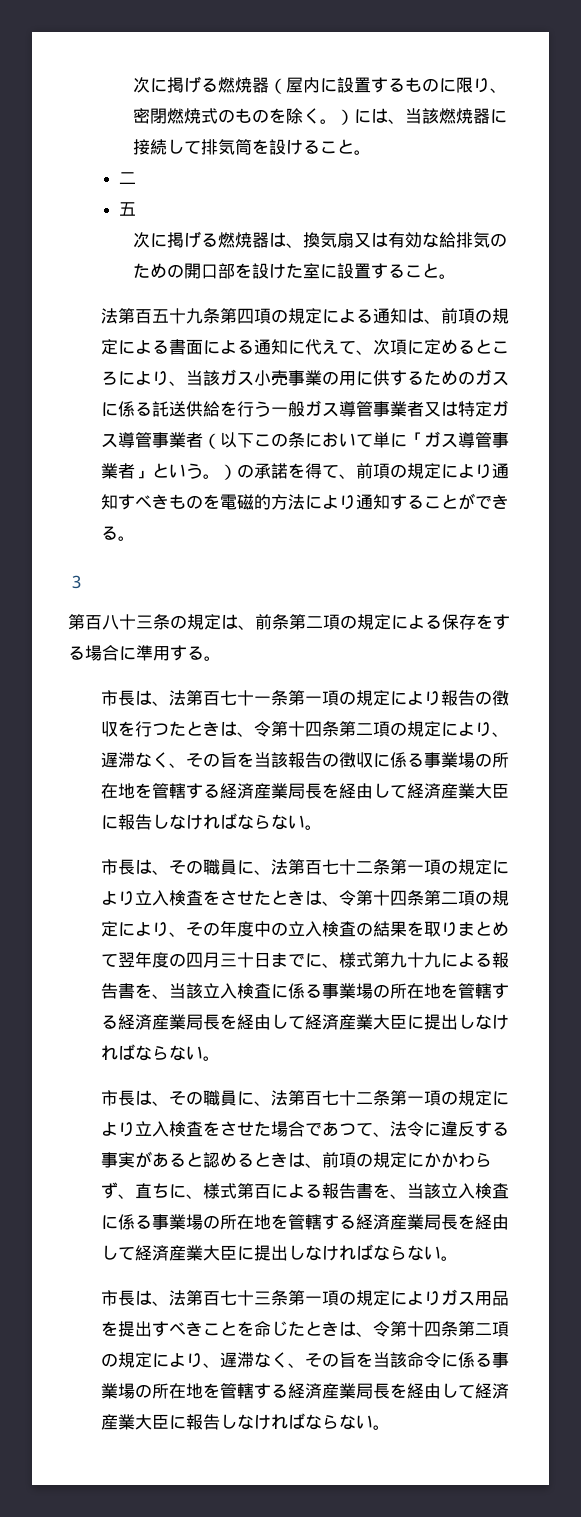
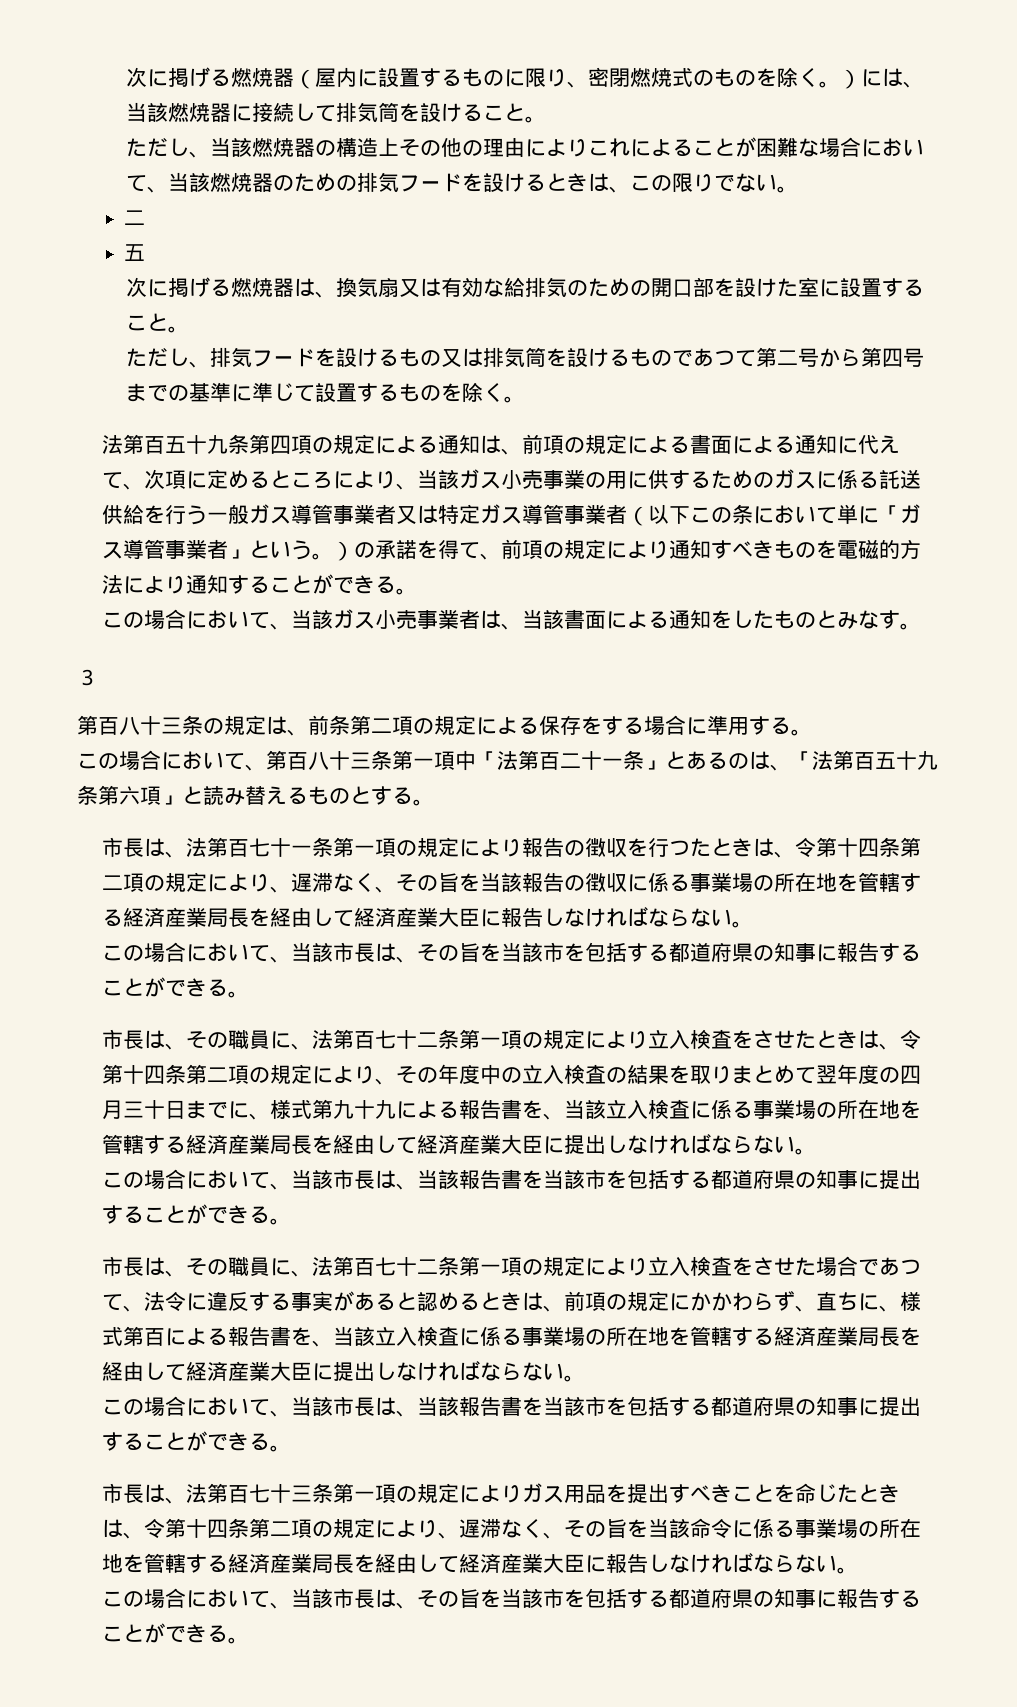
(372, 152) none -> [126,137,925,158] [126,172,799,193] // ただし、当該燃焼器の構造上その他の理由によりこれによることが困難な場合において、当該燃焼器のための排気フードを設けるときは、この限りでない。
(457, 276) none -> [126,347,925,368] [126,382,526,403] // ただし、排気フードを設けるもの又は排気筒を設けるものであつて第二号から第四号までの基準に準じて設置するものを除く。
(135, 538) none -> [101,609,921,630] // この場合において、当該ガス小売事業者は、当該書面による通知をしたものとみなす。
(221, 658) none -> [77,750,938,771] [77,785,434,806] // この場合において、第百八十三条第一項中「法第百二十一条」とあるのは、「法第百五十九条第六項」と読み替えるものとする。
(322, 827) none -> [101,942,921,963] [101,977,249,998] // この場合において、当該市長は、その旨を当該市を包括する都道府県の知事に報告することができる。
(220, 1058) none -> [101,1169,921,1190] [101,1204,291,1225] // この場合において、当該市長は、当該報告書を当該市を包括する都道府県の知事に提出することができる。
(458, 1258) none -> [101,1396,921,1417] [101,1431,291,1452] // この場合において、当該市長は、当該報告書を当該市を包括する都道府県の知事に提出することができる。
(390, 1427) none -> [101,1588,921,1609] [101,1623,249,1644] // この場合において、当該市長は、その旨を当該市を包括する都道府県の知事に報告することができる。

